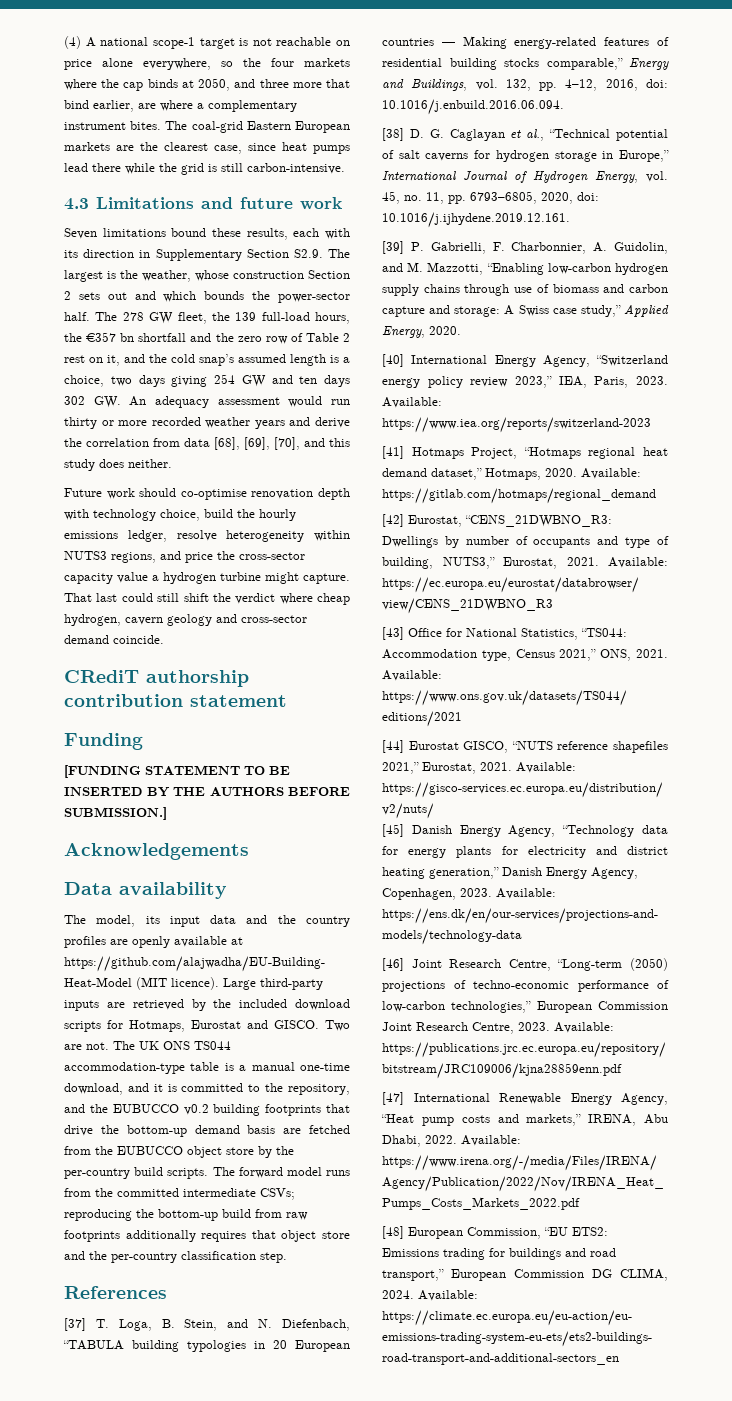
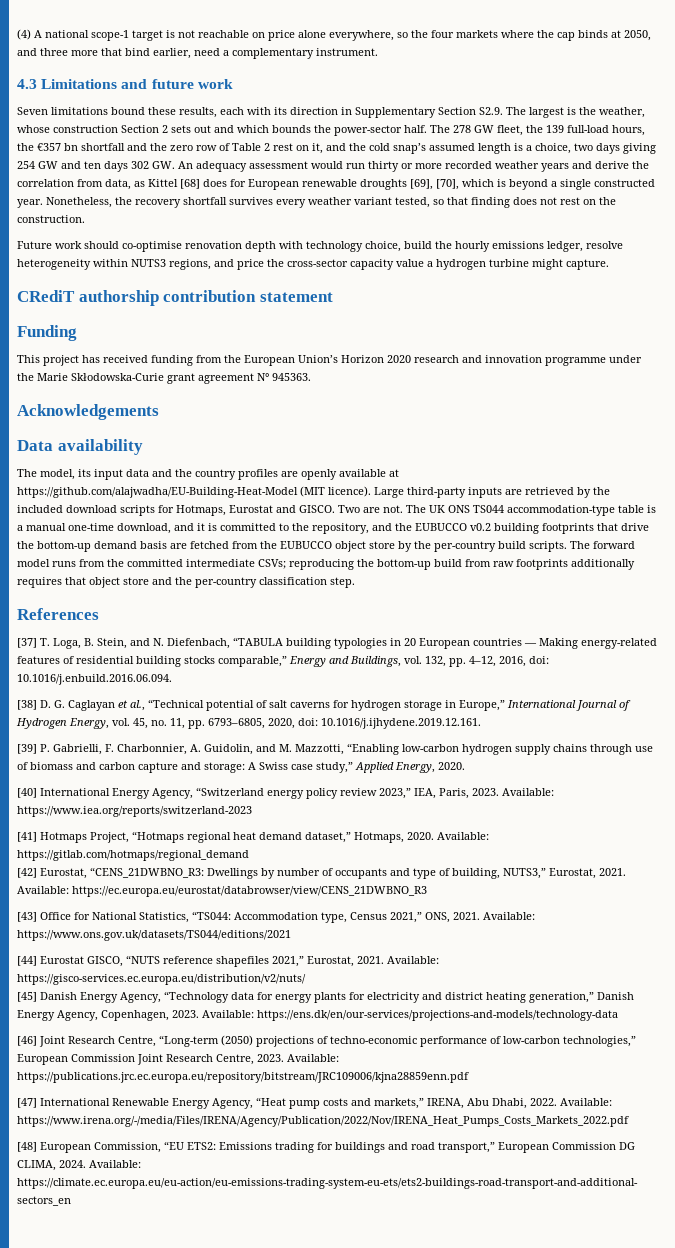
[138,100,297,112] [64,121,350,133] [64,142,350,154] [64,163,345,175] are where a complementary instrument bites. The coal-grid Eastern European markets are the clearest case, since heat pumps lead there while the grid is still carbon-intensive. -> [194,48,378,59] need a complementary instrument.
[184,437,350,450] [64,459,172,471] data [68], [69], [70], and this study does neither. -> [105,179,655,190] [17,197,616,208] [17,215,85,223] data, as Kittel [68] does for European renewable droughts [69], [70], which is beyond a single constructed year. Nonetheless, the recovery shortfall survives every weather variant tested, so that finding does not rest on the construction.
[64,593,350,605] [64,614,307,626] [64,635,164,644] That last could still shift the verdict where cheap hydrogen, cavern geology and cross-sector demand coincide. -> (609, 264) none
[64,765,290,778] [64,787,350,797] [64,807,167,820] [FUNDING STATEMENT TO BE INSERTED BY THE AUTHORS BEFORE SUBMISSION.] -> [17,355,642,366] [17,373,311,384] This project has received funding from the European Union’s Horizon 2020 research and innovation programme under the Marie Skłodowska-Curie grant agreement N° 945363.

